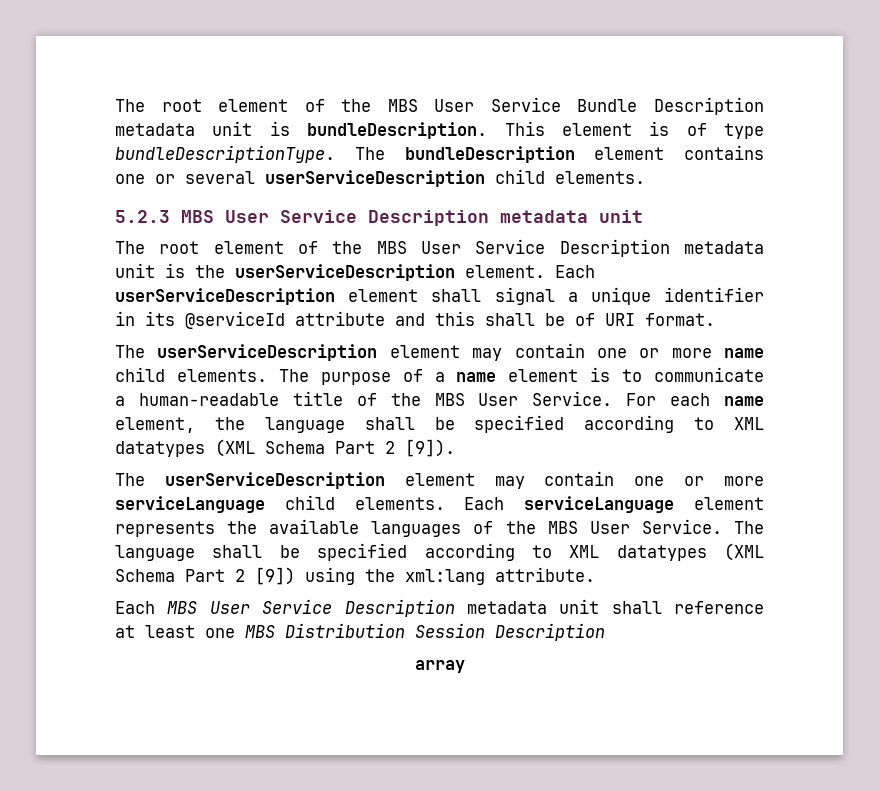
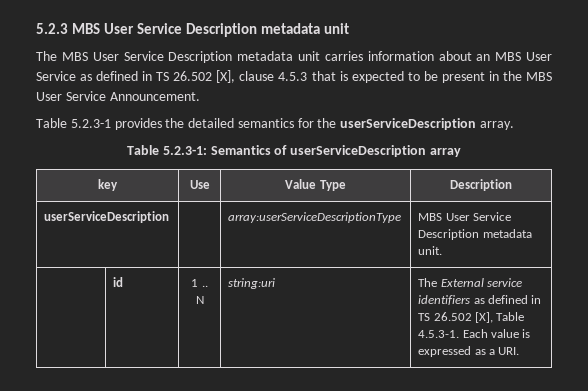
[115,97,764,115] [115,121,764,139] [115,145,764,163] [115,169,645,187] The root element of the MBS User Service Bundle Description metadata unit is bundleDescription. This element is of type bundleDescriptionType. The bundleDescription element contains one or several userServiceDescription child elements. // -> (36, 28) none
[159,239,764,257] [115,263,595,281] [115,287,764,305] [115,311,715,329] [115,343,764,361] [115,367,764,385] [115,391,764,406] [115,415,764,433] [115,439,455,457] [115,471,764,489] [115,495,764,513] [115,519,764,537] [115,543,764,561] [115,567,595,585] [115,599,764,617] [115,623,605,641] [414,660,465,673] root element of the MBS User Service Description metadata unit is the userServiceDescription element. Each userServiceDescription element shall signal a unique identifier in its @serviceId attribute and this shall be of URI format. // The userServiceDescription element may contain one or more name child elements. The purpose of a name element is to communicate a human-readable title of the MBS User Service. For each name element, the language shall be specified according to XML datatypes (XML Schema Part 2 [9]). // The userServiceDescription element may contain one or more serviceLanguage child elements. Each serviceLanguage element represents the available languages of the MBS User Service. The language shall be specified according to XML datatypes (XML Schema Part 2 [9]) using the xml:lang attribute. // Each MBS User Service Description metadata unit shall reference at least one MBS Distribution Session Description // array -> [61,51,552,63] [36,70,552,83] [36,91,200,101] [36,118,515,130] [127,145,461,157] [98,179,118,191] [189,180,210,189] [285,179,346,191] [450,179,512,191] [44,211,170,223] [228,212,402,223] [418,212,512,221] [418,229,532,240] [418,246,443,255] [113,277,124,287] [191,279,208,287] [195,296,204,304] [228,278,276,289] [418,278,523,287] [418,295,542,305] [418,312,525,323] [418,329,531,338] [418,346,520,357] MBS User Service Description metadata unit carries information about an MBS User Service as defined in TS 26.502 [X], clause 4.5.3 that is expected to be present in the MBS User Service Announcement. // Table 5.2.3-1 provides the detailed semantics for the userServiceDescription array. // Table 5.2.3-1: Semantics of userServiceDescription array // key | Use | Value Type | Description // userServiceDescription | | array:userServiceDescriptionType | MBS User Service Description metadata unit. // | id | 1 .. N | string:uri | The External service identifiers as defined in TS 26.502 [X], Table 4.5.3-1. Each value is expressed as a URI.

